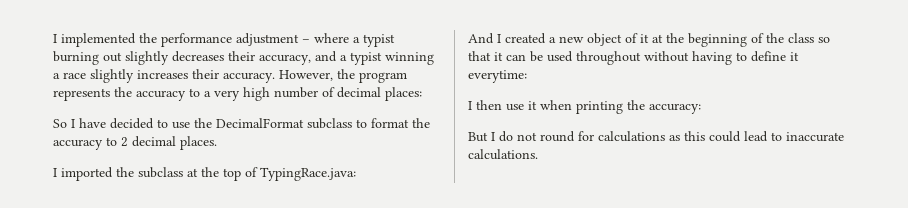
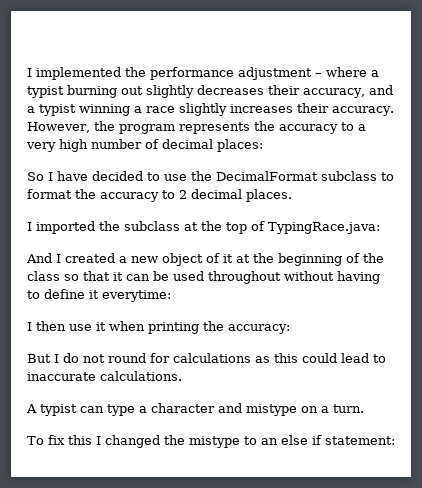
(538, 154) none -> [26,403,364,416] [27,435,395,448] // A typist can type a character and mistype on a turn. // To fix this I changed the mistype to an else if statement:

